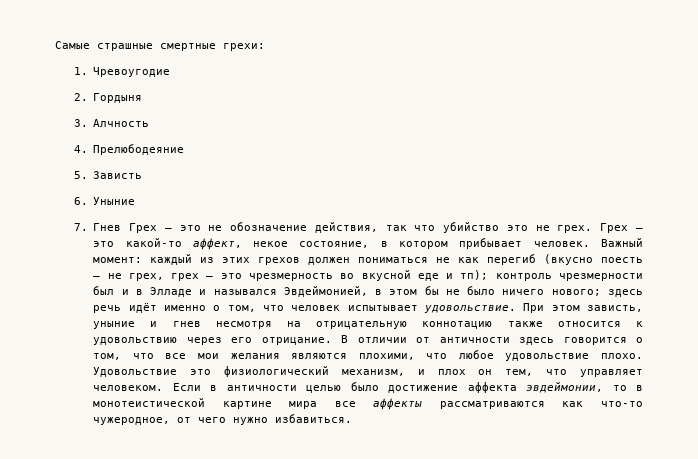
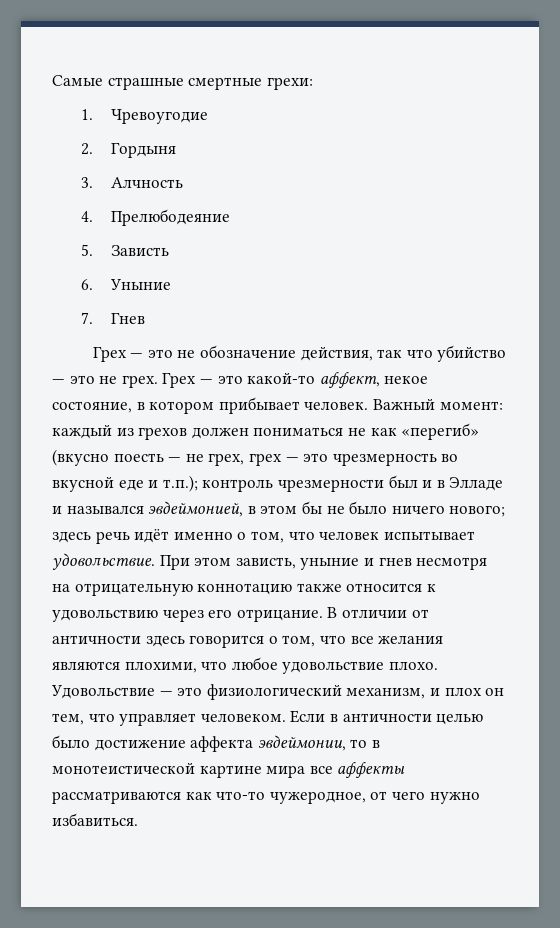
(122, 227) none -> (145, 318) //
(500, 227) none -> [52,379,65,384] —
[222,257,251,263] этих -> (134, 432) none
[487,254,537,265] перегиб -> [401,423,480,440] «перегиб»
[460,270,489,280] тп); -> [162,475,198,492] т.п.);
[283,286,368,297] Эвдеймонией, -> [148,501,244,517] эвдеймонией,
[197,353,219,359] мои -> (374, 640) none
(178, 372) none -> [159,691,173,696] —

